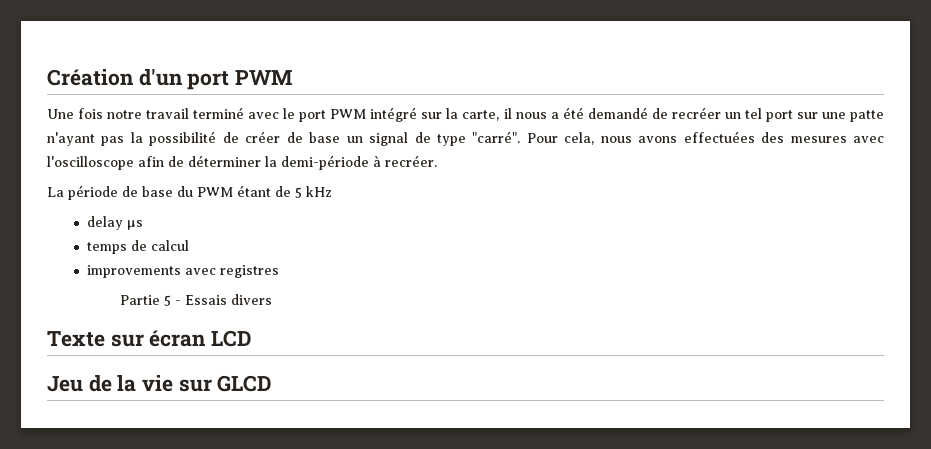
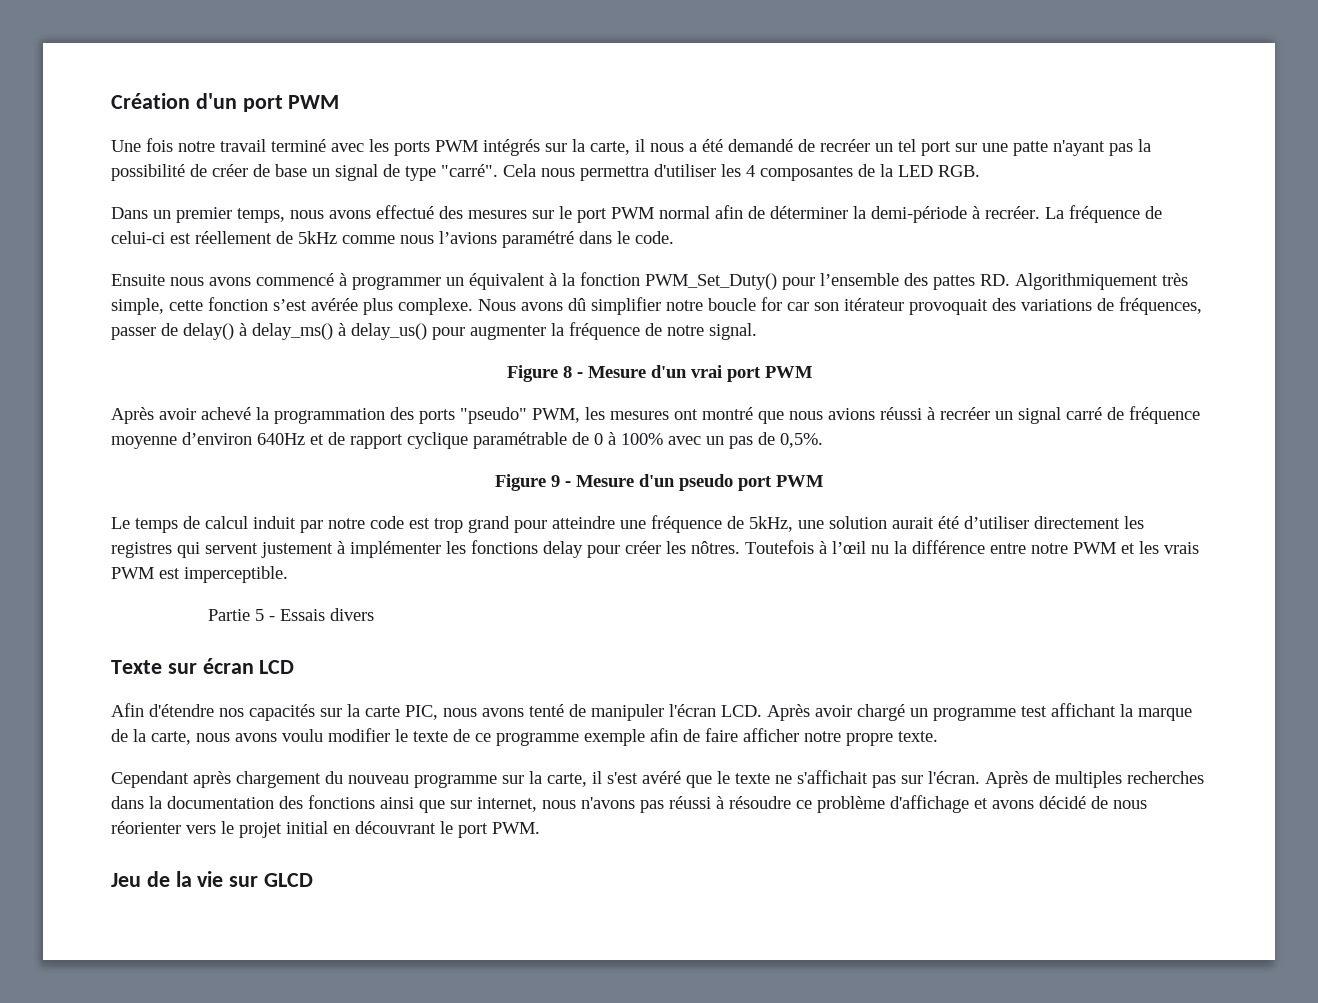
[283,107,418,122] le port PWM intégré -> [369,139,540,156] les ports PWM intégrés
[526,131,755,145] Pour cela, nous avons effectuées -> [503,164,980,181] [111,205,434,223] Cela nous permettra d'utiliser les 4 composantes de la LED RGB. // Dans un premier temps, nous avons effectué
[853,136,885,143] [47,156,134,170] avec l'oscilloscope -> [532,206,710,223] sur le port PWM normal
[47,185,332,200] [86,216,143,230] [86,240,189,254] [86,265,279,278] // La période de base du PWM étant de 5 kHz // delay µs // temps de calcul // improvements avec registres -> [1045,205,1162,223] [111,231,674,248] [111,272,1188,290] [111,297,1202,315] [111,322,757,340] [506,365,812,382] [111,406,1200,424] [111,432,823,449] [495,474,823,491] [111,515,1144,533] [111,540,1199,558] [111,566,288,583] La fréquence de celui-ci est réellement de 5kHz comme nous l’avions paramétré dans le code. // Ensuite nous avons commencé à programmer un équivalent à la fonction PWM_Set_Duty() pour l’ensemble des pattes RD. Algorithmiquement très simple, cette fonction s’est avérée plus complexe. Nous avons dû simplifier notre boucle for car son itérateur provoquait des variations de fréquences, passer de delay() à delay_ms() à delay_us() pour augmenter la fréquence de notre signal. // Figure 8 - Mesure d'un vrai port PWM // Après avoir achevé la programmation des ports "pseudo" PWM, les mesures ont montré que nous avions réussi à recréer un signal carré de fréquence moyenne d’environ 640Hz et de rapport cyclique paramétrable de 0 à 100% avec un pas de 0,5%. // Figure 9 - Mesure d'un pseudo port PWM // Le temps de calcul induit par notre code est trop grand pour atteindre une fréquence de 5kHz, une solution aurait été d’utiliser directement les registres qui servent justement à implémenter les fonctions delay pour créer les nôtres. Toutefois à l’œil nu la différence entre notre PWM et les vrais PWM est imperceptible.
(252, 338) none -> [111,703,1192,721] [111,728,938,746] [111,770,1204,788] [111,795,1147,813] [111,821,540,838] // Afin d'étendre nos capacités sur la carte PIC, nous avons tenté de manipuler l'écran LCD. Après avoir chargé un programme test affichant la marque de la carte, nous avons voulu modifier le texte de ce programme exemple afin de faire afficher notre propre texte. // Cependant après chargement du nouveau programme sur la carte, il s'est avéré que le texte ne s'affichait pas sur l'écran. Après de multiples recherches dans la documentation des fonctions ainsi que sur internet, nous n'avons pas réussi à résoudre ce problème d'affichage et avons décidé de nous réorienter vers le projet initial en découvrant le port PWM.

